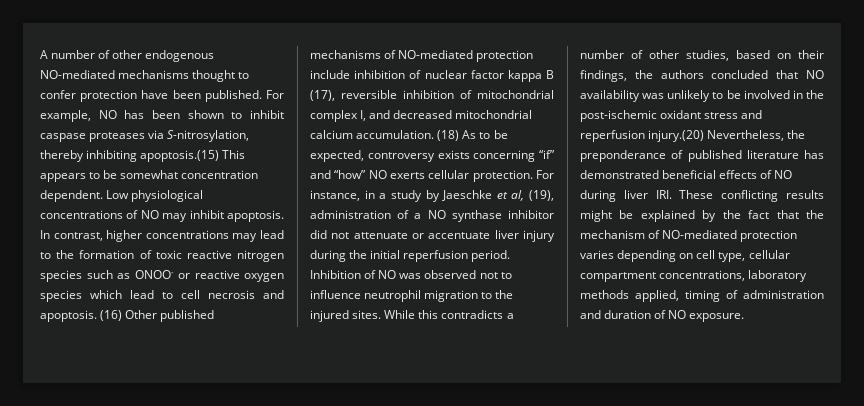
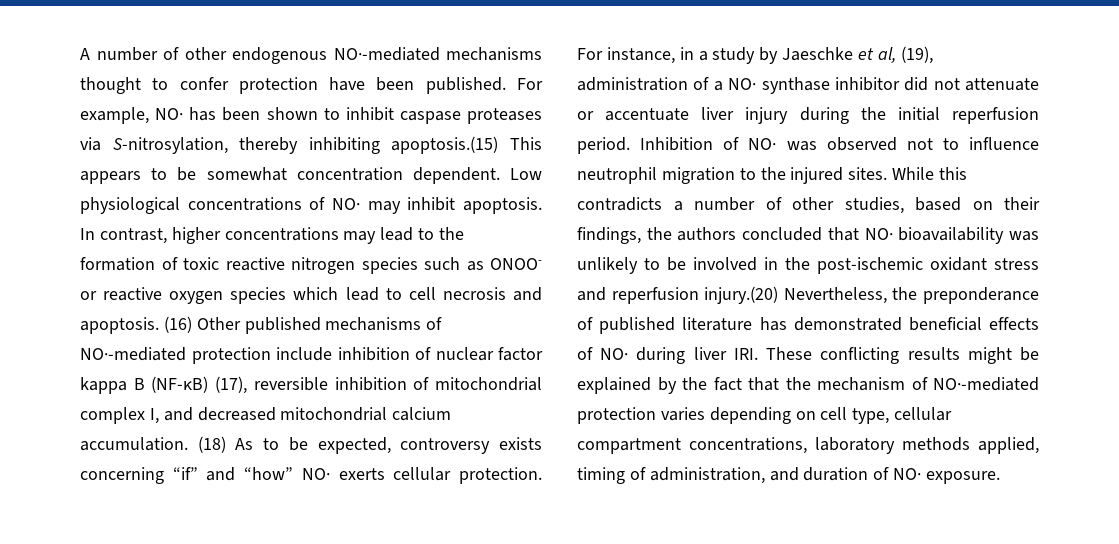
[40,70,115,79] NO-mediated -> [333,47,440,61] NO·-mediated
[98,110,117,119] NO -> [155,108,184,120] NO·
[140,210,159,219] NO -> [332,198,361,210] NO·
[398,50,474,59] NO-mediated -> [80,347,186,361] NO·-mediated
(554, 74) none -> [151,376,209,393] (NF-κΒ)
[368,170,387,179] NO -> [301,468,330,480] NO·
[427,210,446,219] NO -> [728,78,757,90] NO·
[378,270,397,279] NO -> [748,138,777,150] NO·
[806,70,824,79] [580,90,640,102] NO availability -> [864,227,1005,244] NO· bioavailability
[774,170,793,179] NO -> [600,348,629,360] NO·
[662,230,738,239] NO-mediated -> [933,377,1039,391] NO·-mediated
[743,290,824,299] administration -> [649,467,765,484] administration,
[668,310,687,319] NO -> [893,468,922,480] NO·

